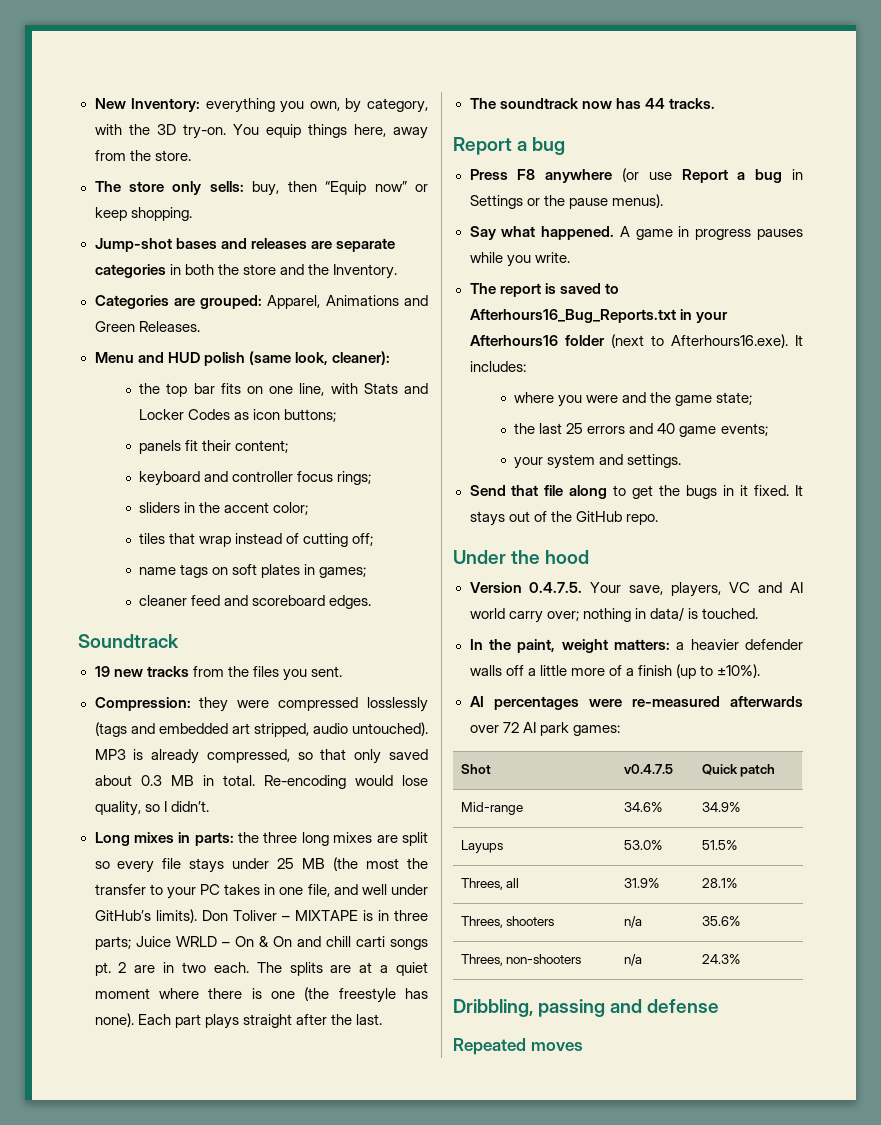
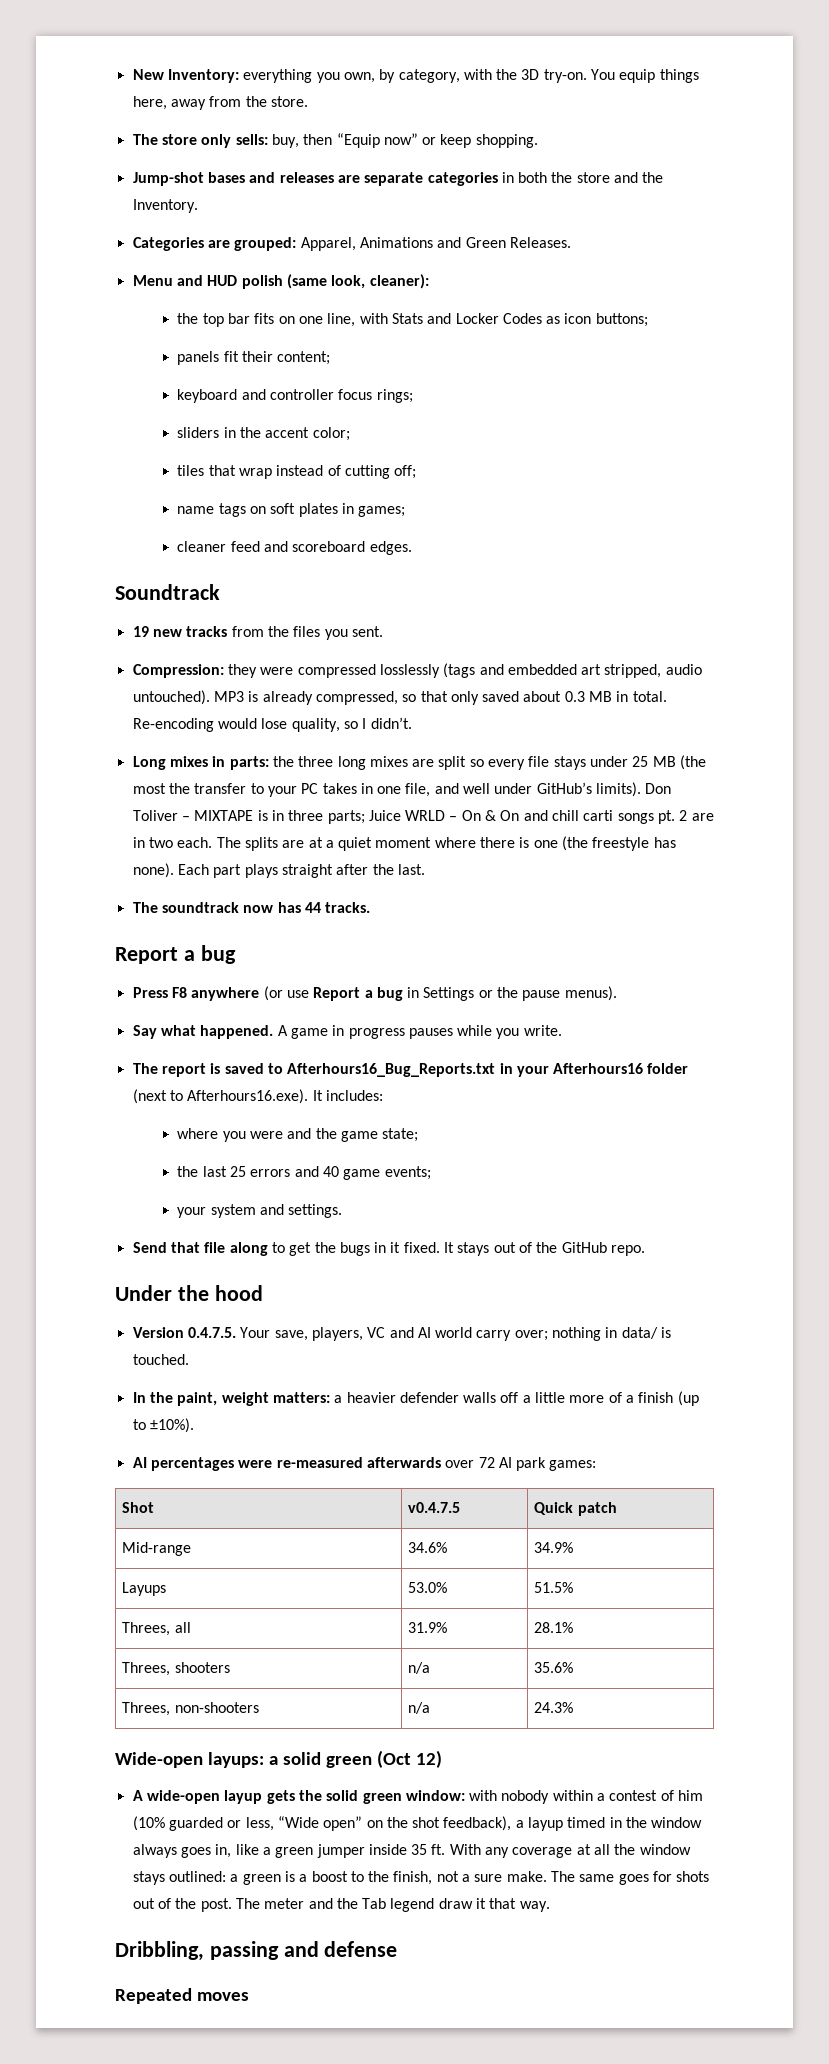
(740, 959) none -> [115,1750,442,1768] [132,1790,704,1804] [132,1816,703,1831] [132,1844,691,1858] [132,1871,710,1885] [132,1898,550,1912] // Wide-open layups: a solid green (Oct 12) // A wide-open layup gets the solid green window: with nobody within a contest of him (10% guarded or less, “Wide open” on the shot feedback), a layup timed in the window always goes in, like a green jumper inside 35 ft. With any coverage at all the window stays outlined: a green is a boost to the finish, not a sure make. The same goes for shots out of the post. The meter and the Tab legend draw it that way.

